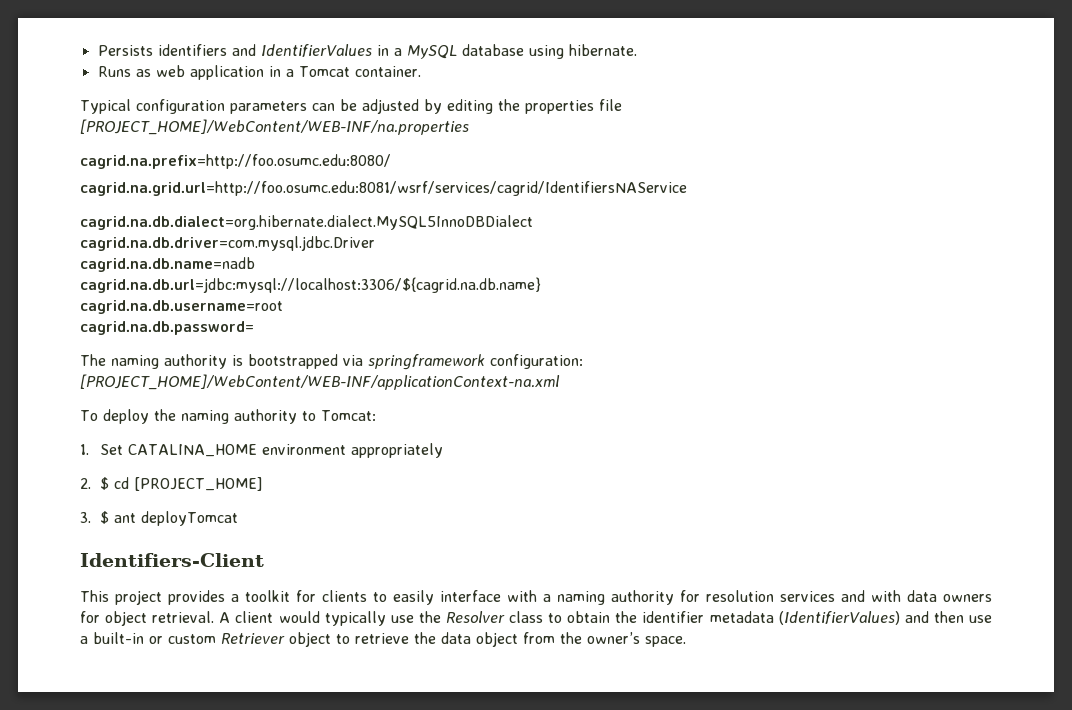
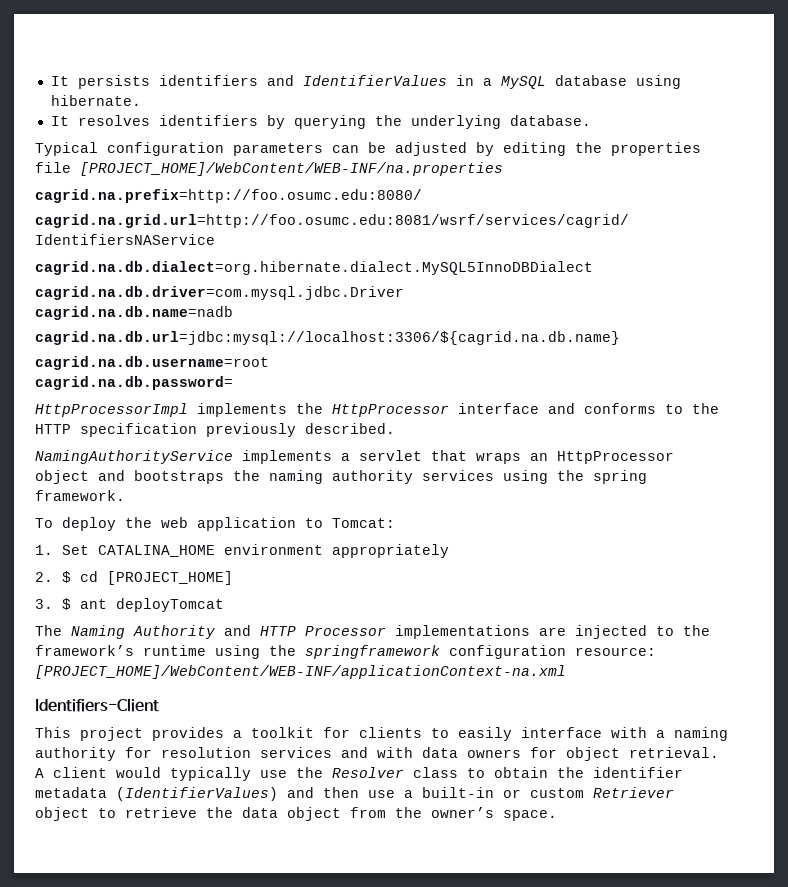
[97,45,153,56] Persists -> [50,75,150,89] It persists
[97,65,421,80] Runs as web application in a Tomcat container. -> [50,115,591,129] It resolves identifiers by querying the underlying database.
[80,354,583,370] [80,374,560,390] The naming authority is bootstrapped via springframework configuration: [PROJECT_HOME]/WebContent/WEB-INF/applicationContext-na.xml -> [35,403,719,417] [35,423,395,437] [35,450,674,464] [35,470,647,484] [35,490,125,501] HttpProcessorImpl implements the HttpProcessor interface and conforms to the HTTP specification previously described. // NamingAuthorityService implements a servlet that wraps an HttpProcessor object and bootstraps the naming authority services using the spring framework.
[180,409,297,424] naming authority -> [161,517,296,531] web application
(239, 518) none -> [35,625,710,639] [35,645,656,659] [35,665,566,679] // The Naming Authority and HTTP Processor implementations are injected to the framework’s runtime using the springframework configuration resource: [PROJECT_HOME]/WebContent/WEB-INF/applicationContext-na.xml

